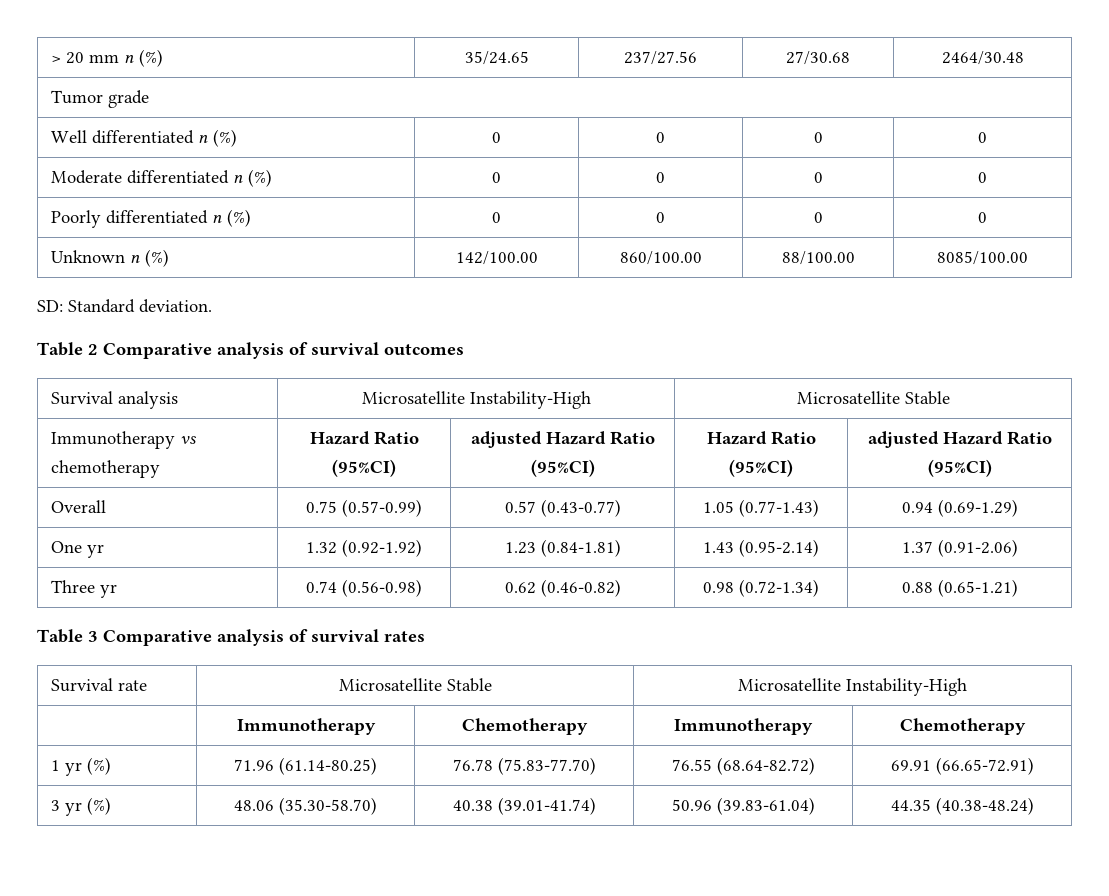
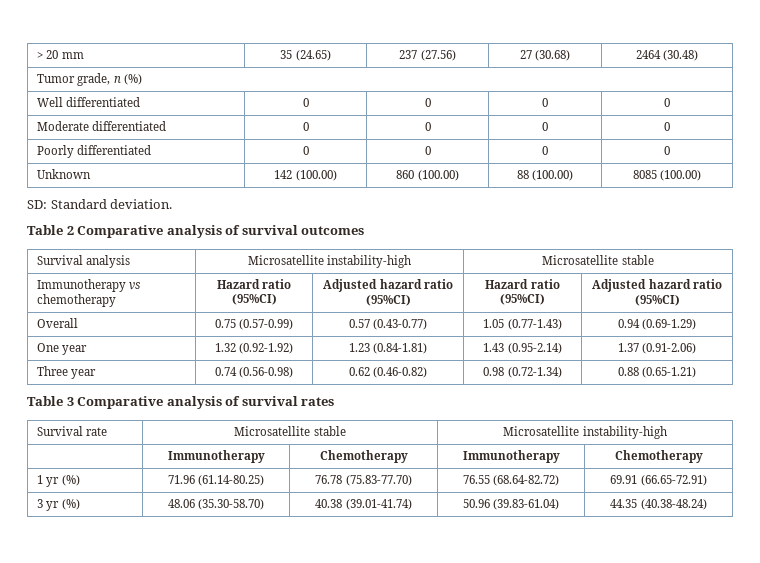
[123,49,163,67] [464,51,529,65] [624,51,697,65] [786,51,850,65] [941,51,1024,65] [50,90,149,108] n (%) | 35/24.65 | 237/27.56 | 27/30.68 | 2464/30.48 // Tumor grade -> [280,50,331,61] [399,50,456,61] [519,50,571,61] [635,50,699,61] [37,73,142,86] | 35 (24.65) | 237 (27.56) | 27 (30.68) | 2464 (30.48) // Tumor grade, n (%)
[197,129,237,147] n (%) -> (141, 102) none
[232,169,272,187] n (%) -> (167, 126) none
[211,209,251,227] n (%) -> (152, 150) none
[129,249,169,267] [455,251,538,265] [619,251,702,265] [781,251,855,265] [937,251,1028,265] n (%) | 142/100.00 | 860/100.00 | 88/100.00 | 8085/100.00 -> [274,170,337,181] [396,170,459,181] [516,170,574,181] [632,170,702,181] | 142 (100.00) | 860 (100.00) | 88 (100.00) | 8085 (100.00)
[469,391,591,409] [796,391,950,405] Instability-High | Microsatellite Stable -> [327,255,412,268] [542,255,654,265] instability-high | Microsatellite stable
[373,431,419,445] [332,459,396,477] [470,431,655,448] Ratio (95%CI) | adjusted Hazard Ratio -> [262,279,292,289] [231,294,277,305] [323,279,453,292] ratio (95%CI) | Adjusted hazard ratio
[770,431,816,445] [729,459,793,477] [867,431,1052,448] Ratio (95%CI) | adjusted Hazard Ratio -> [530,279,560,289] [500,294,545,305] [592,279,722,292] ratio (95%CI) | Adjusted hazard ratio
[86,544,104,558] yr -> [62,345,88,355] year
[99,584,117,598] yr -> [71,369,97,379] year
[446,678,492,692] [738,678,967,696] Stable | Microsatellite Instability-High -> [313,426,346,436] [503,426,667,439] stable | Microsatellite instability-high

